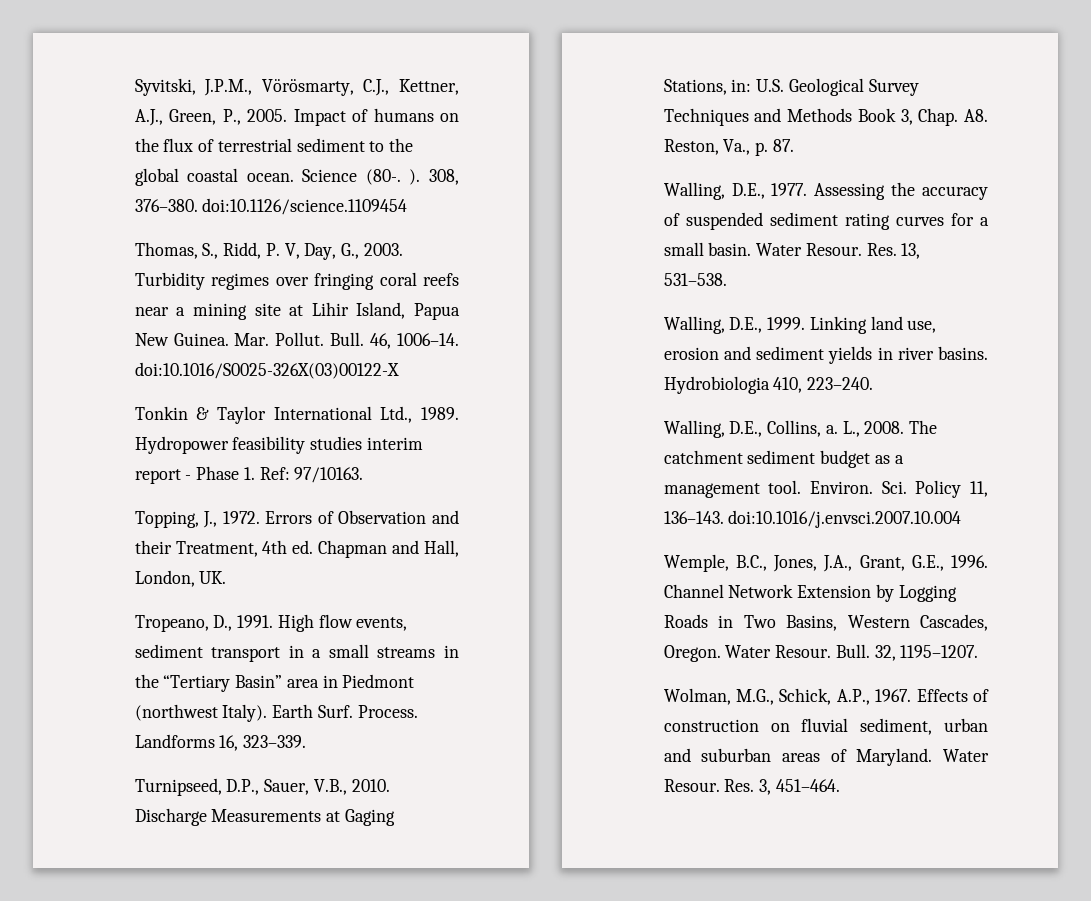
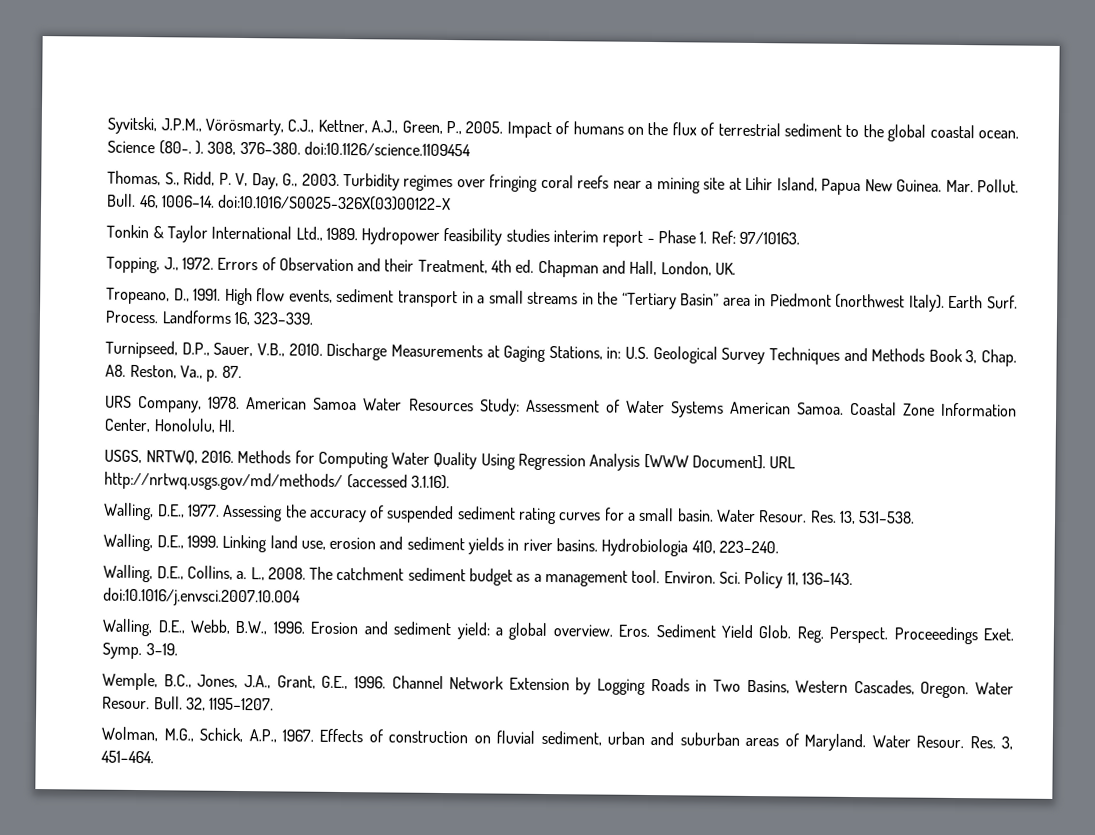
(794, 145) none -> [105,395,1018,418] [104,418,235,433] [104,449,797,471] [104,471,450,492] // URS Company, 1978. American Samoa Water Resources Study: Assessment of Water Systems American Samoa. Coastal Zone Information Center, Honolulu, HI. // USGS, NRTWQ, 2016. Methods for Computing Water Quality Using Regression Analysis [WWW Document]. URL http://nrtwq.usgs.gov/md/methods/ (accessed 3.1.16).
(962, 519) none -> [102,618,1015,645] [102,642,178,660] // Walling, D.E., Webb, B.W., 1996. Erosion and sediment yield: a global overview. Eros. Sediment Yield Glob. Reg. Perspect. Proceeedings Exet. Symp. 3–19.

